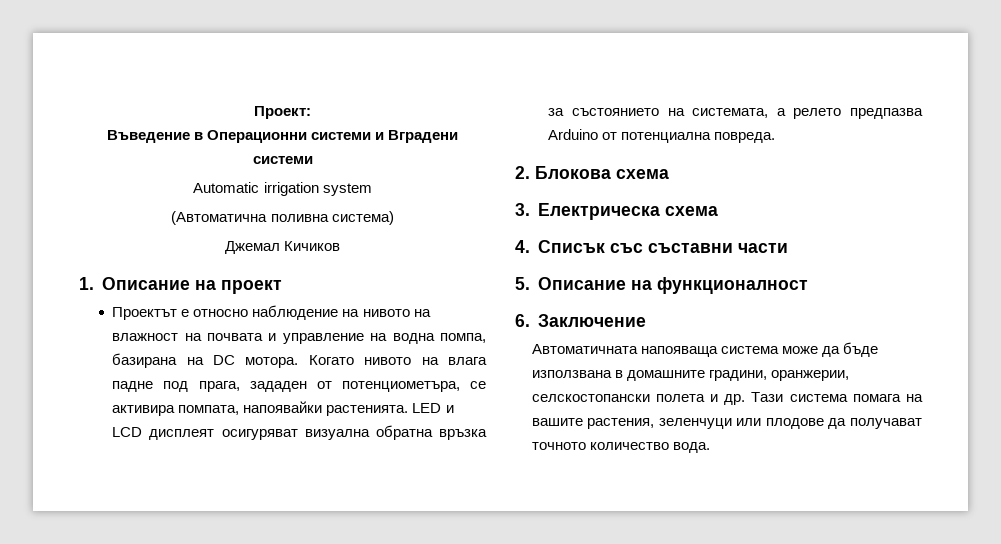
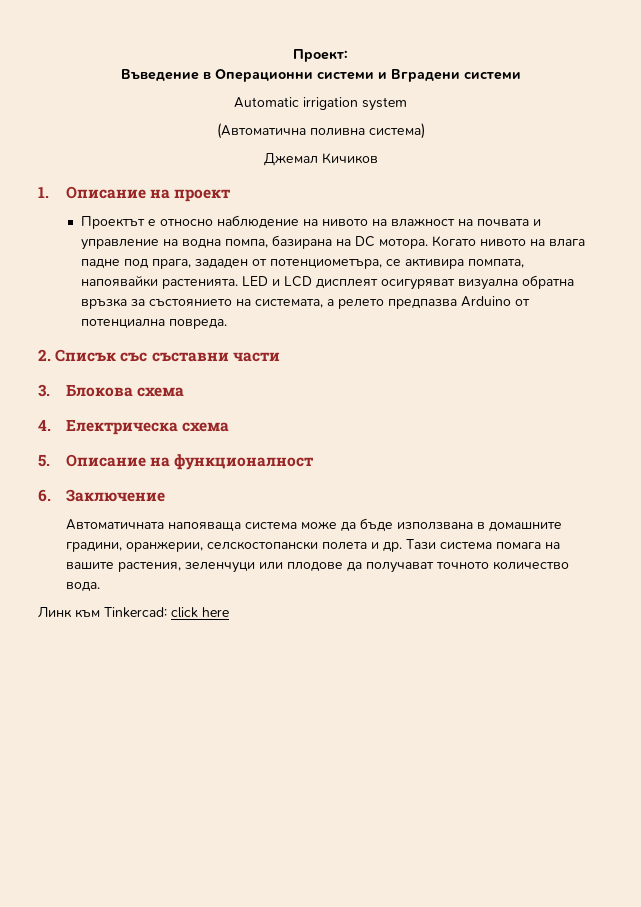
(530, 172) none -> [55,349,280,362] [38,384,50,397] Списък със съставни части // 3.
[515,203,530,216] 3. -> [38,419,51,431] 4.
[515,240,788,253] // 4. Списък със съставни части -> (229, 427) none
(710, 447) none -> [38,607,229,618] // Линк към Tinkercad: click here

